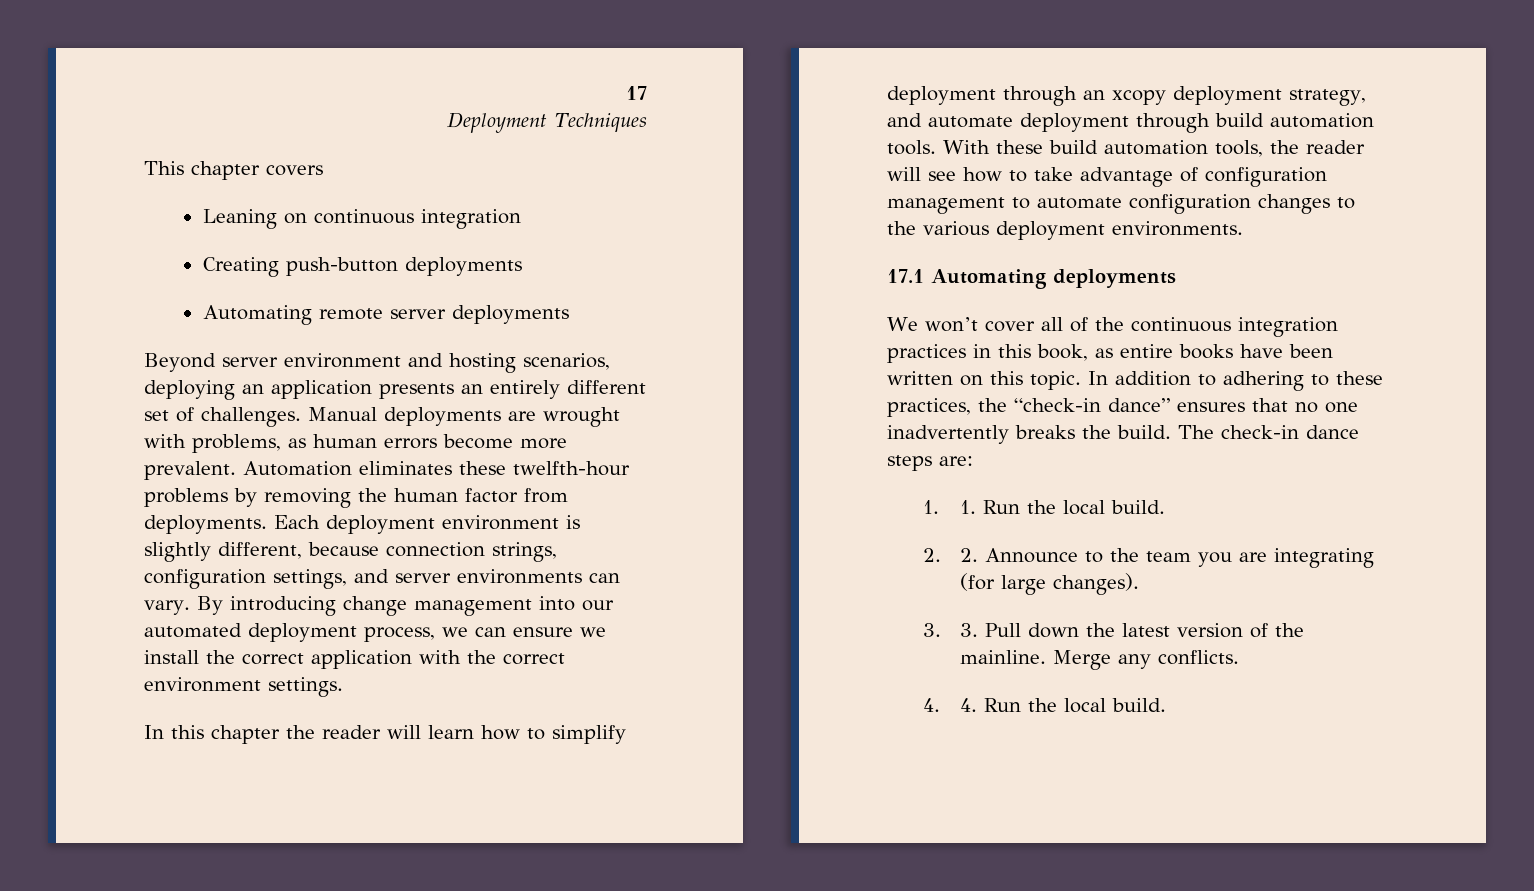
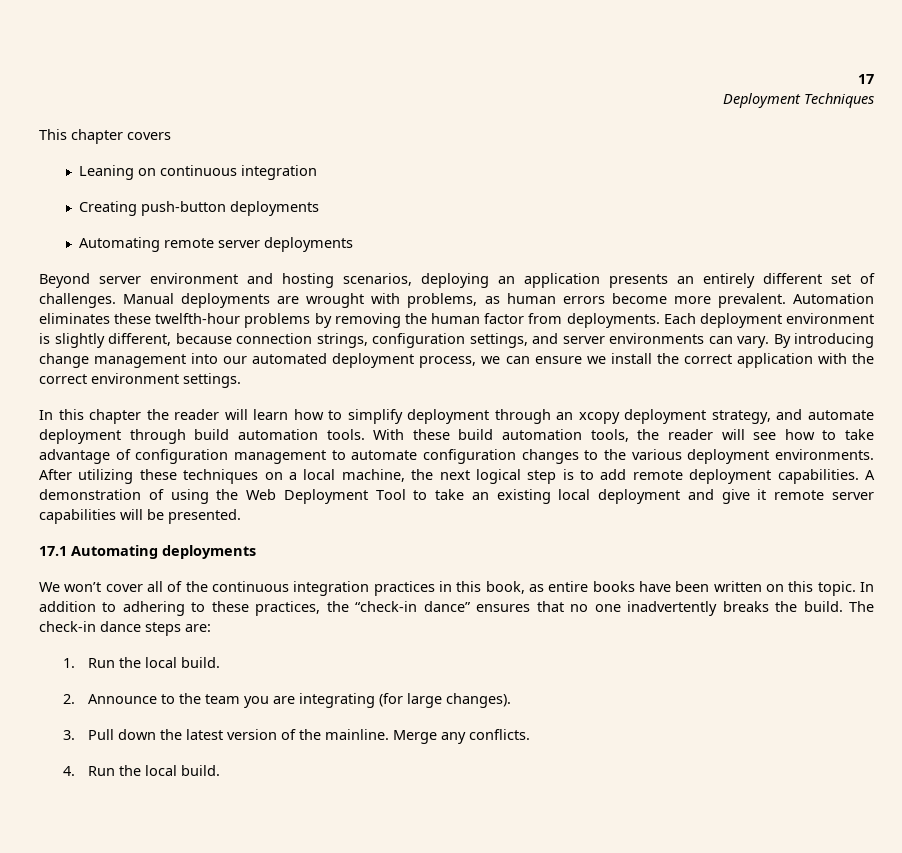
(1243, 228) none -> [39,469,876,484] [39,489,874,504] [39,509,241,524] After utilizing these techniques on a local machine, the next logical step is to add remote deployment capabilities. A demonstration of using the Web Deployment Tool to take an existing local deployment and give it remote server capabilities will be presented.
[959,500,976,514] 1. -> (76, 663) none
[959,548,978,562] 2. -> (76, 699) none
[959,623,978,637] 3. -> (76, 735) none
[959,698,977,712] 4. -> (76, 771) none

